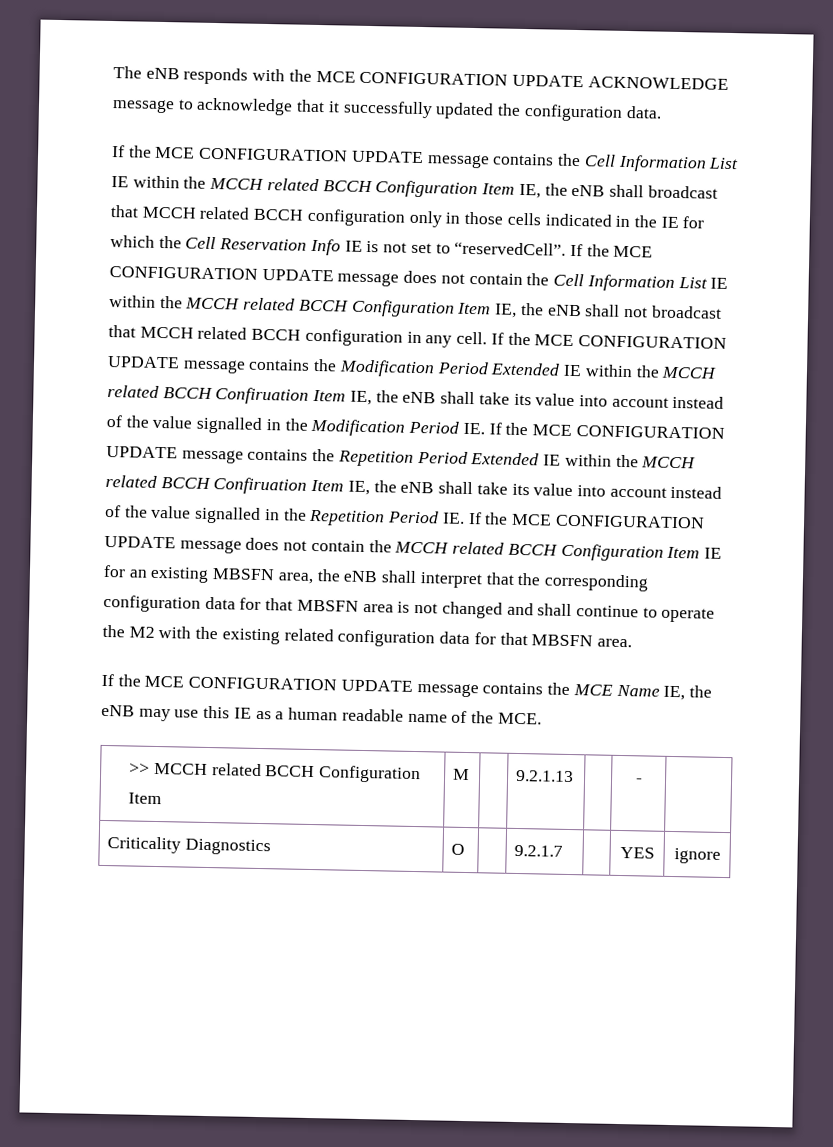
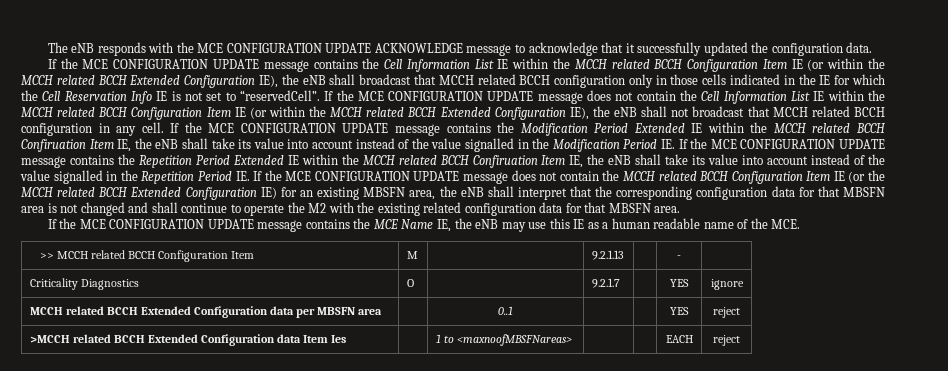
[518,183,541,199] IE, -> [791,58,885,71] [21,75,278,88] IE (or within the MCCH related BCCH Extended Configuration IE),
[494,303,518,318] IE, -> [234,106,589,120] IE (or within the MCCH related BCCH Extended Configuration IE),
(722, 553) none -> [848,170,886,183] [21,187,277,200] (or the MCCH related BCCH Extended Configuration IE)
(721, 856) none -> [29,306,383,318] [498,306,513,315] [670,307,689,315] [713,307,740,318] [29,334,347,346] [435,334,572,346] [665,335,693,343] [713,335,740,346] // MCCH related BCCH Extended Configuration data per MBSFN area | | 0..1 | | | YES | reject // >MCCH related BCCH Extended Configuration data Item Ies | | 1 to <maxnoofMBSFNareas> | | | EACH | reject

